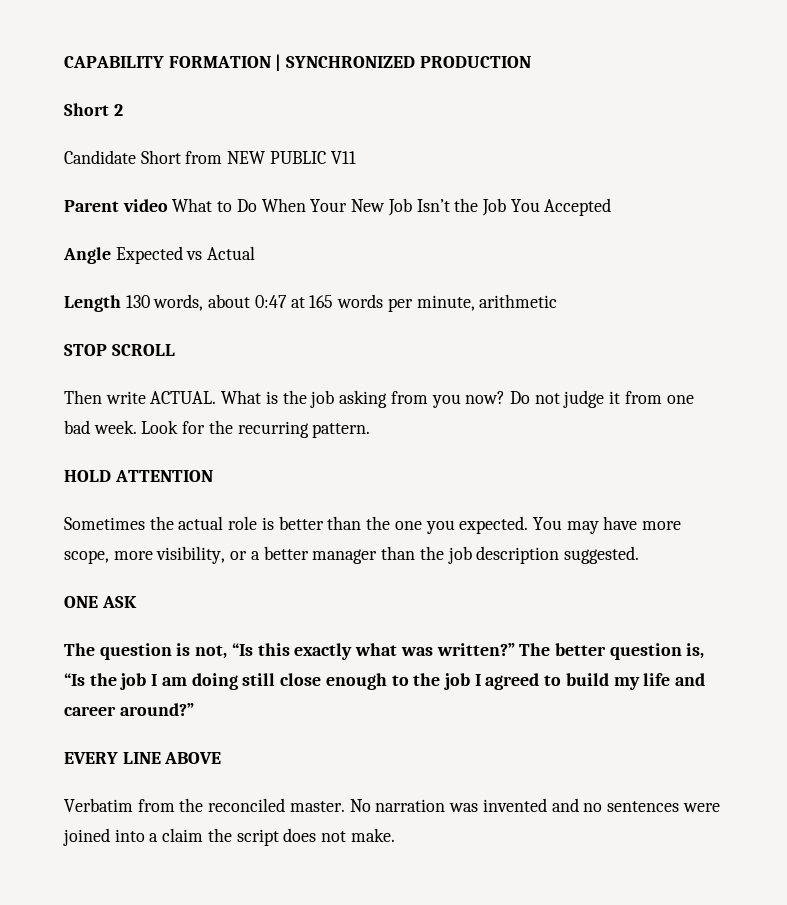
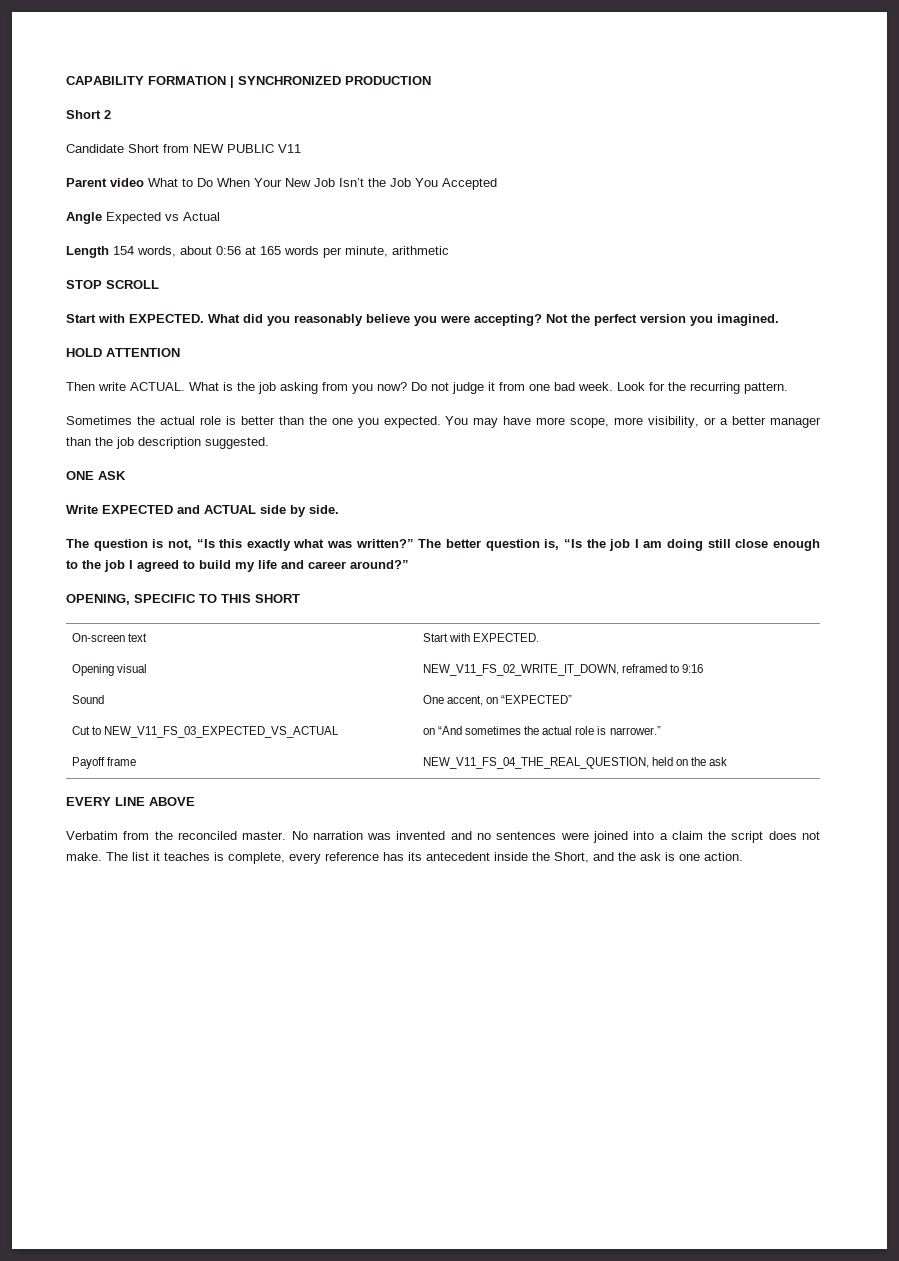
[125,295,150,308] 130 -> [113,246,134,255] 154
[254,295,287,308] 0:47 -> [216,246,241,255] 0:56
(175, 350) none -> [66,314,779,326] [66,348,180,357] // Start with EXPECTED. What did you reasonably believe you were accepting? Not the perfect version you imagined. // HOLD ATTENTION
[64,470,213,482] // HOLD ATTENTION -> (788, 388) none
(137, 602) none -> [66,505,339,517] // Write EXPECTED and ACTUAL side by side.
(194, 709) none -> [66,594,300,605] [71,633,147,642] [422,633,540,642] [71,664,147,676] [422,664,704,676] [71,695,104,704] [422,695,573,706] [71,726,340,738] [422,726,661,735] [71,757,136,769] [422,757,728,769] // OPENING, SPECIFIC TO THIS SHORT // On-screen text | Start with EXPECTED. // Opening visual | NEW_V11_FS_02_WRITE_IT_DOWN, reframed to 9:16 // Sound | One accent, on “EXPECTED” // Cut to NEW_V11_FS_03_EXPECTED_VS_ACTUAL | on “And sometimes the actual role is narrower.” // Payoff frame | NEW_V11_FS_04_THE_REAL_QUESTION, held on the ask
(395, 835) none -> [106,852,743,864] The list it teaches is complete, every reference has its antecedent inside the Short, and the ask is one action.

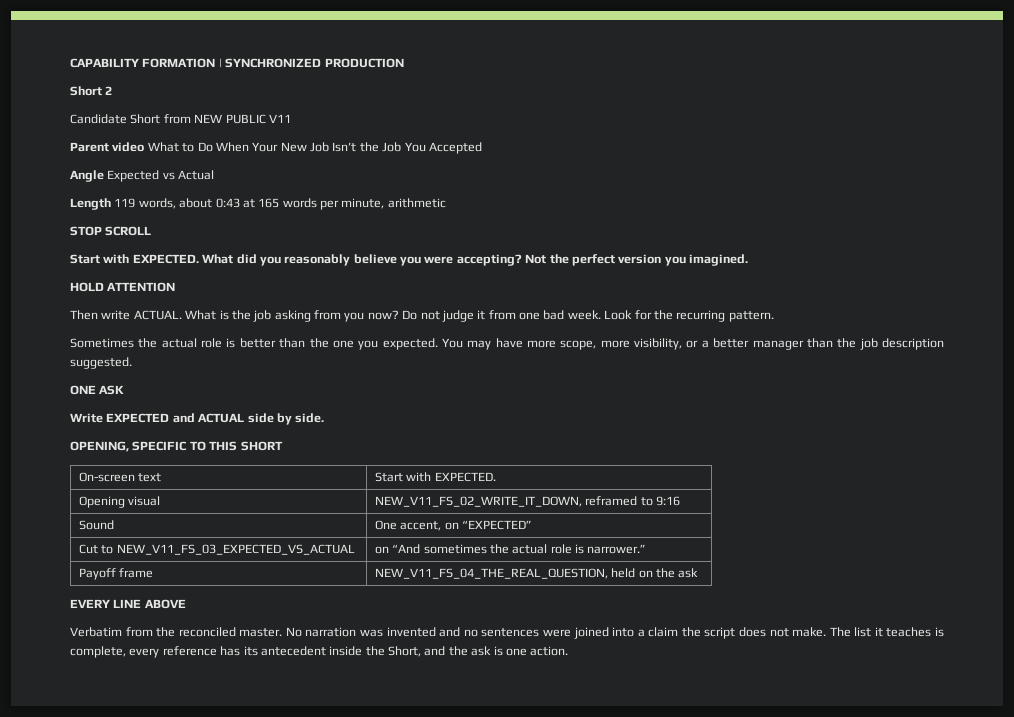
[113,246,134,255] 154 -> [114,198,136,208] 119
[216,246,241,255] 0:56 -> [215,198,240,208] 0:43
[66,539,820,551] [66,560,409,572] // The question is not, “Is this exactly what was written?” The better question is, “Is the job I am doing still close enough to the job I agreed to build my life and career around?” -> (325, 418) none

